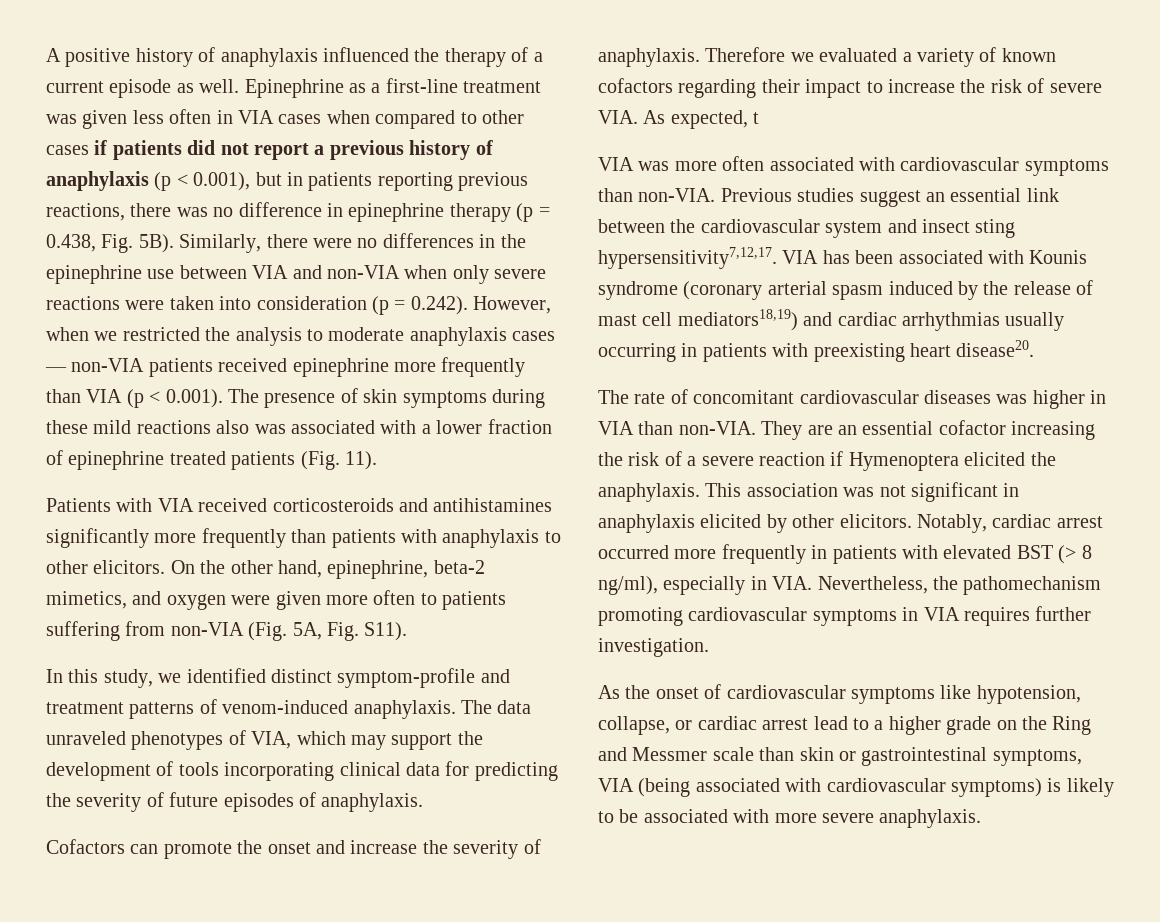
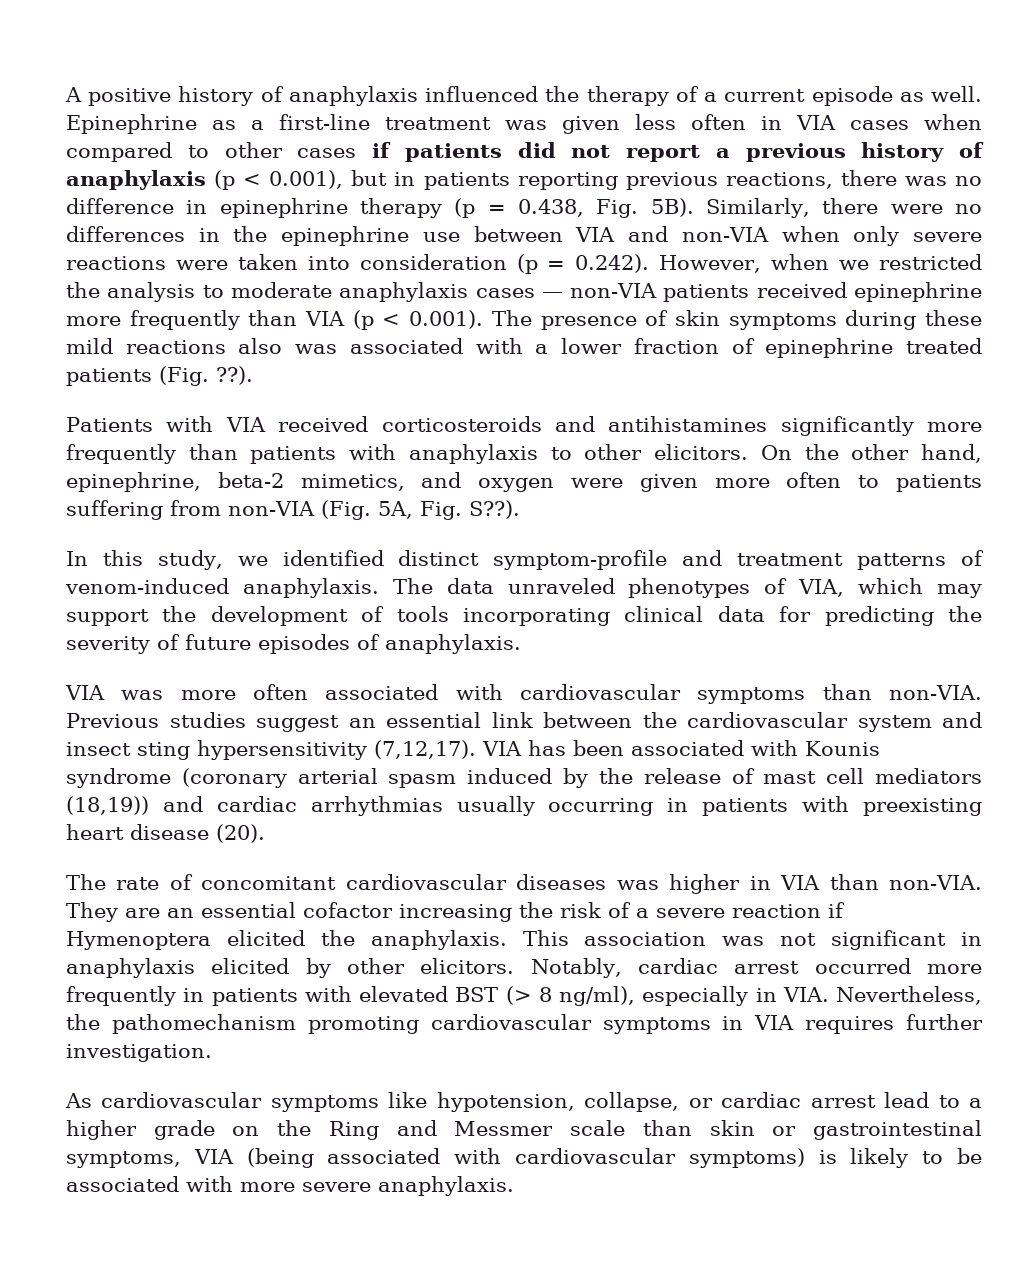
[345,451,377,470] 11). -> [216,366,253,385] ??).
[364,622,408,641] S11). -> [468,500,520,519] S??).
[46,839,541,859] [598,47,1056,67] [598,78,1102,98] [598,110,760,129] // Cofactors can promote the onset and increase the severity of anaphylaxis. Therefore we evaluated a variety of known cofactors regarding their impact to increase the risk of severe VIA. As expected, t -> (521, 644) none
[598,247,777,269] hypersensitivity7,12,17. -> [197,740,476,760] hypersensitivity (7,12,17).
[677,309,798,331] mediators18,19) -> [875,768,983,784] [66,796,149,815] mediators (18,19))
[956,340,1035,357] disease20. -> [130,824,265,843] disease (20).
[625,684,722,699] the onset of -> (92, 1100) none

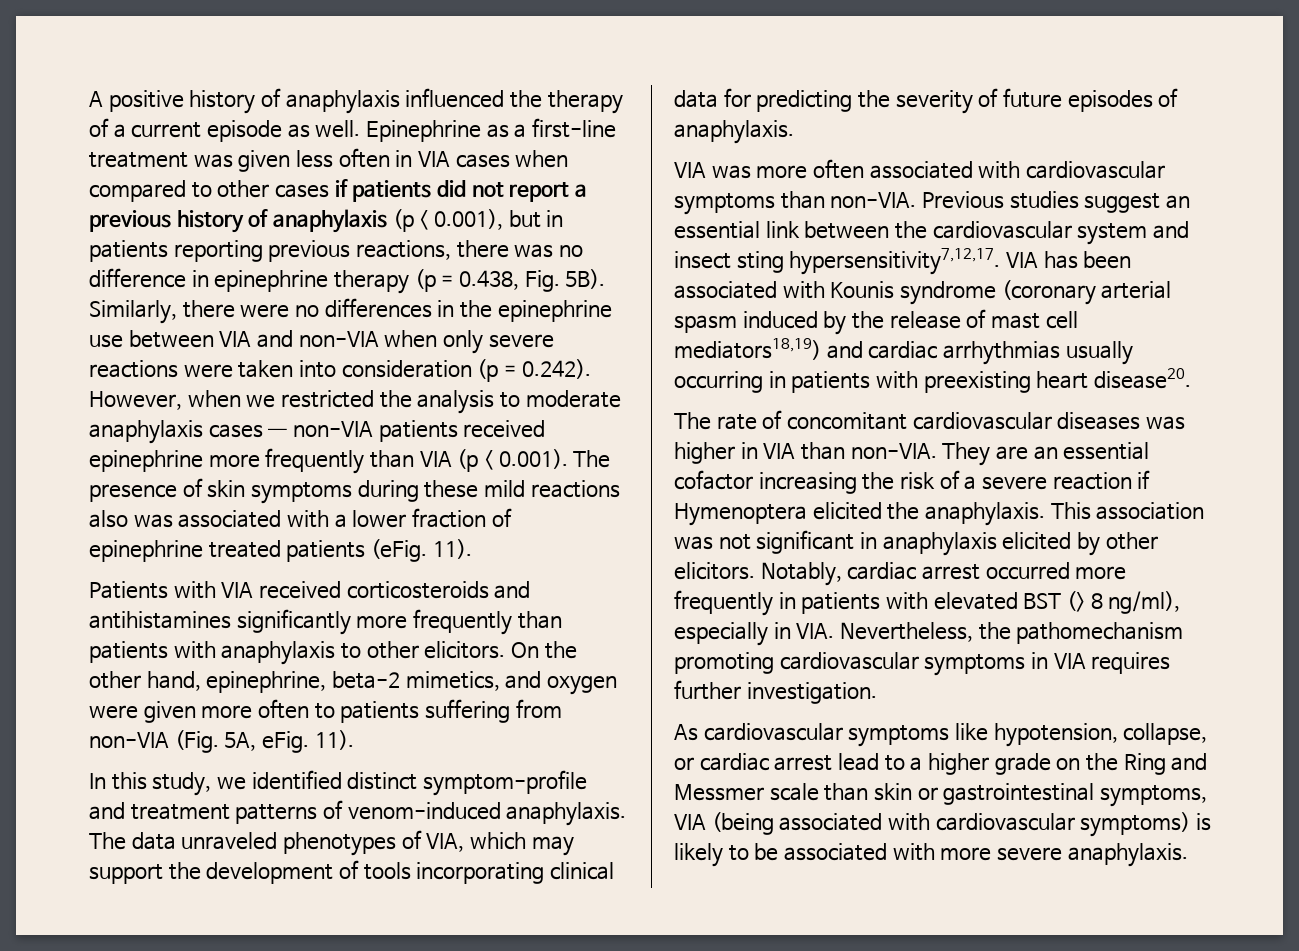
[159,366,253,386] (Fig. ??). -> [370,539,472,562] (eFig. 11).
[419,500,520,520] Fig. S??). -> [262,730,354,753] eFig. 11).
[197,740,476,760] hypersensitivity (7,12,17). -> [789,248,1001,275] hypersensitivity7,12,17.
[875,768,983,784] [66,796,149,815] mediators (18,19)) -> [674,338,821,360] mediators18,19)
[130,824,265,843] disease (20). -> [1093,368,1191,389] disease20.

